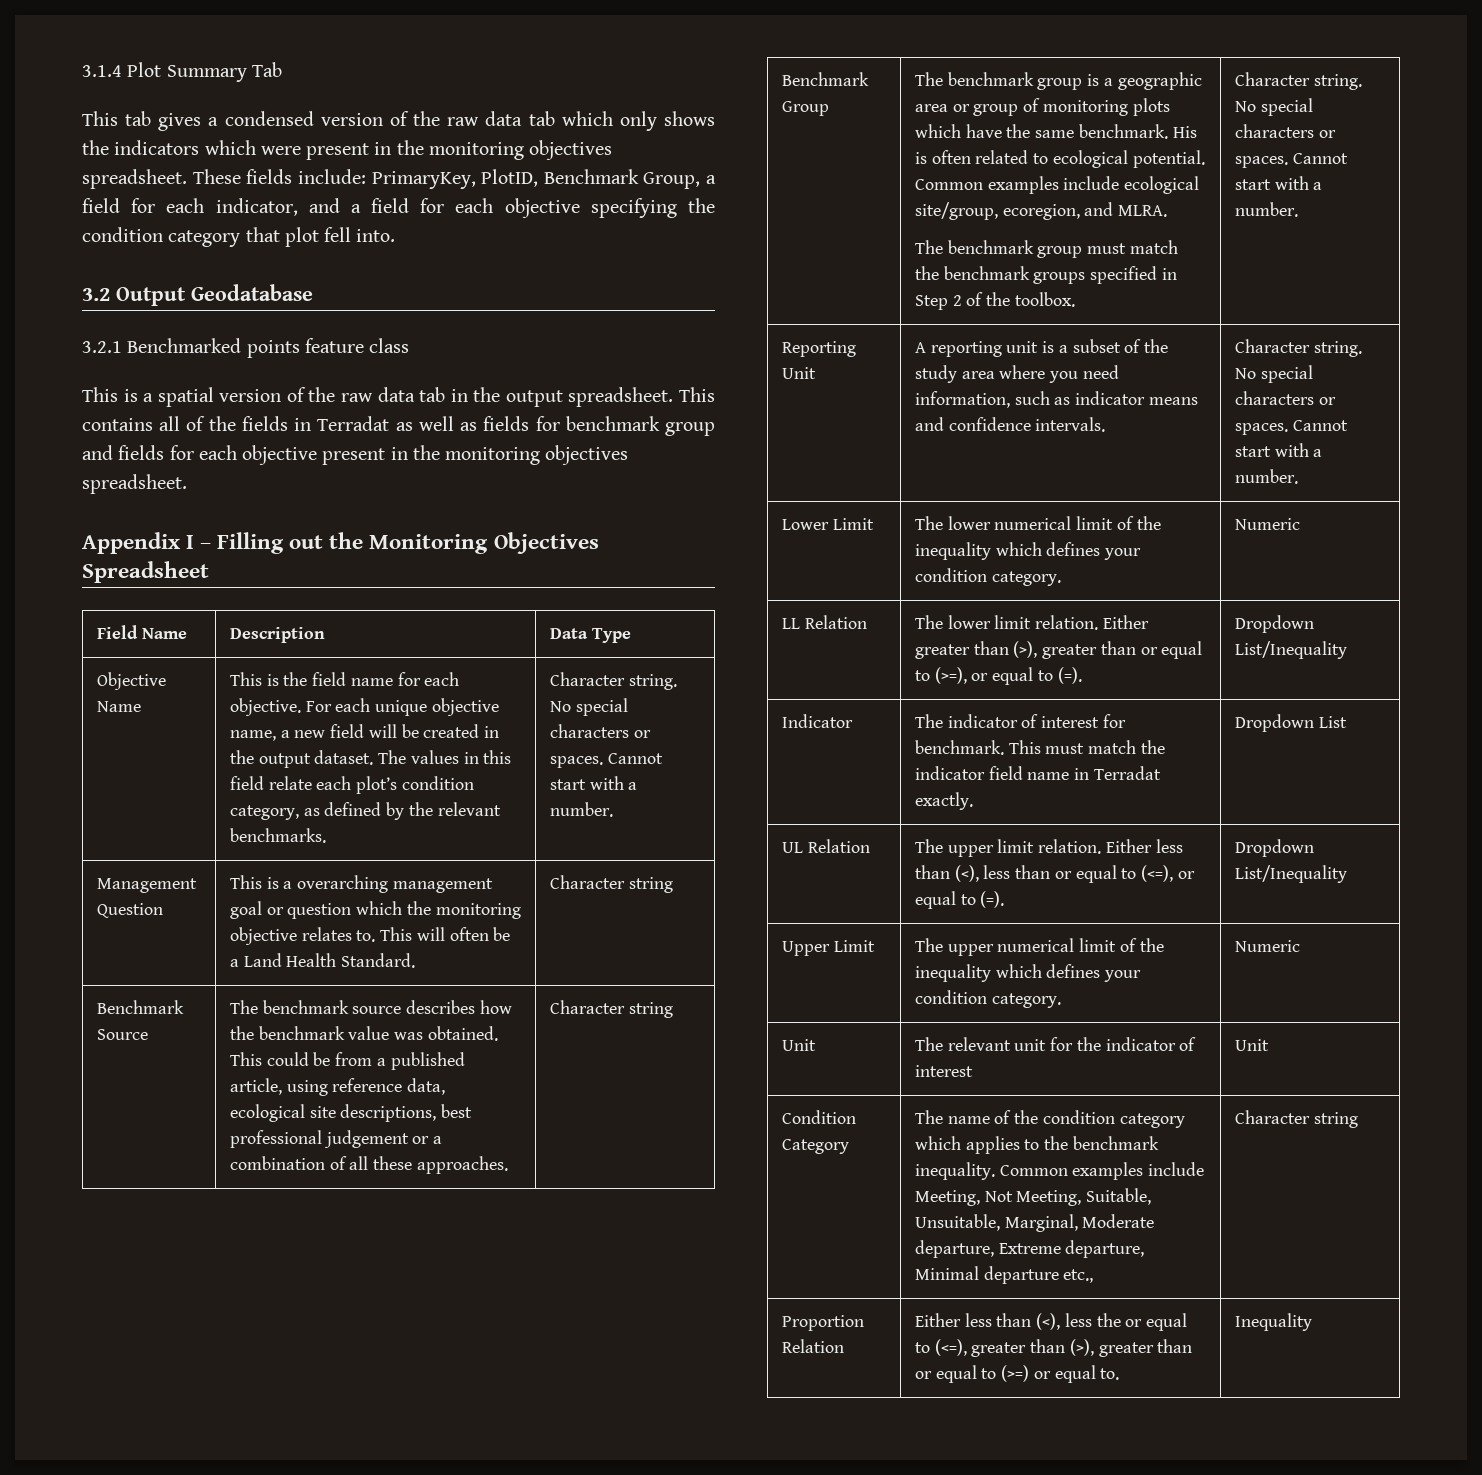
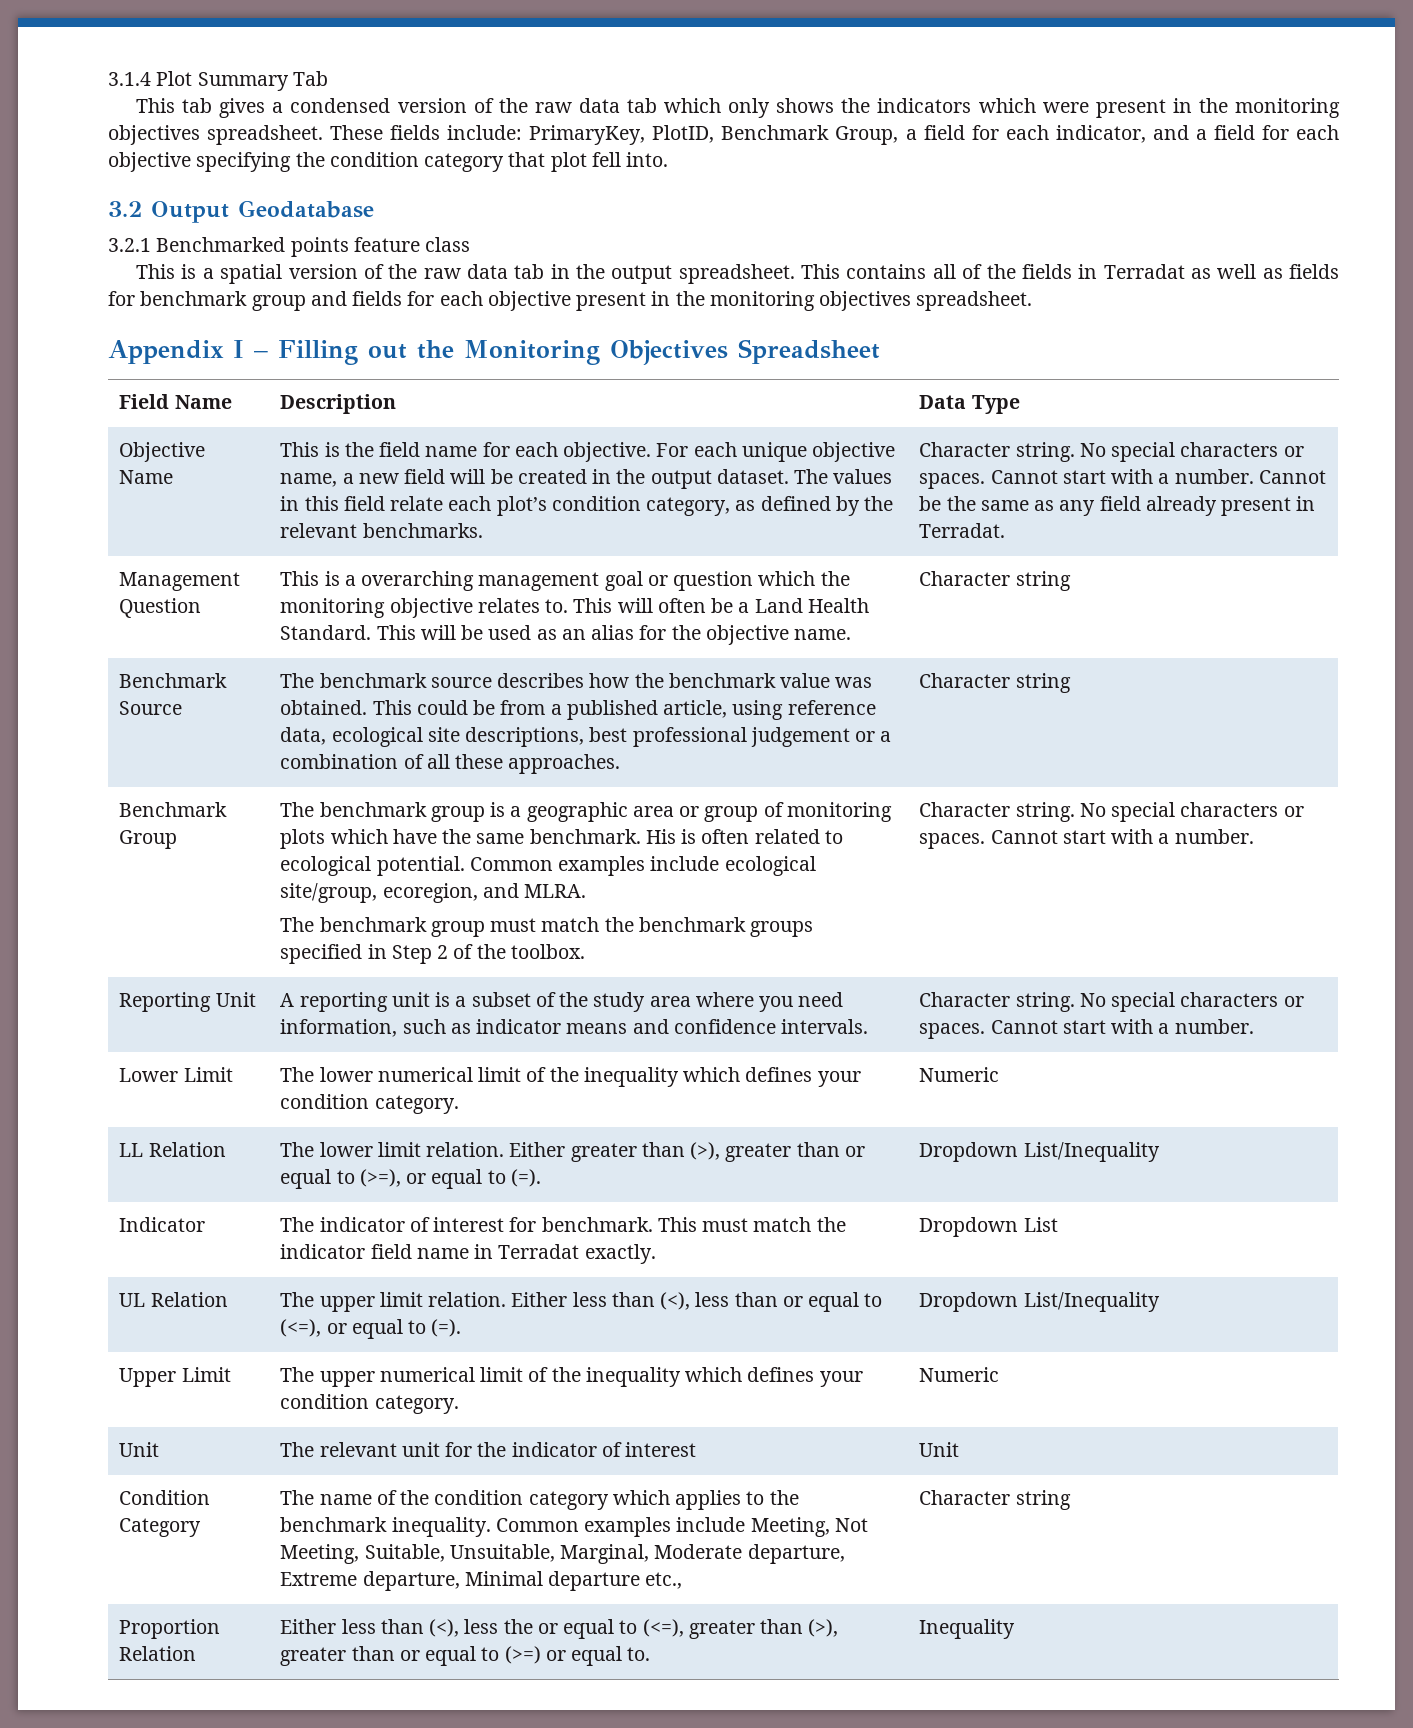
(613, 809) none -> [1258,470,1326,484] [919,496,1316,516] [919,523,1006,538] Cannot be the same as any field already present in Terradat.
(416, 960) none -> [376,625,852,645] This will be used as an alias for the objective name.

